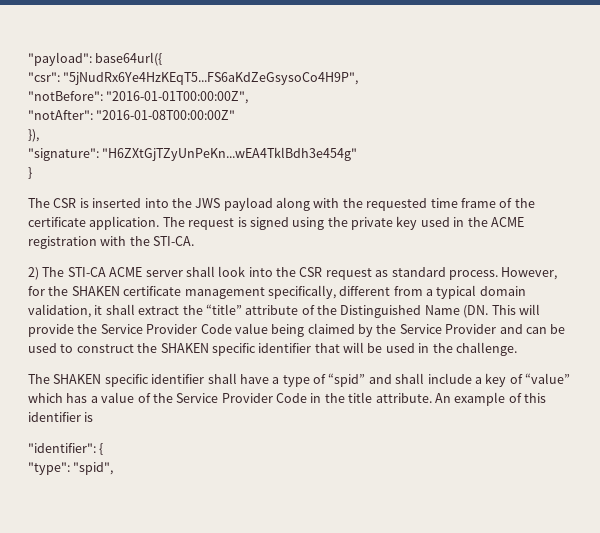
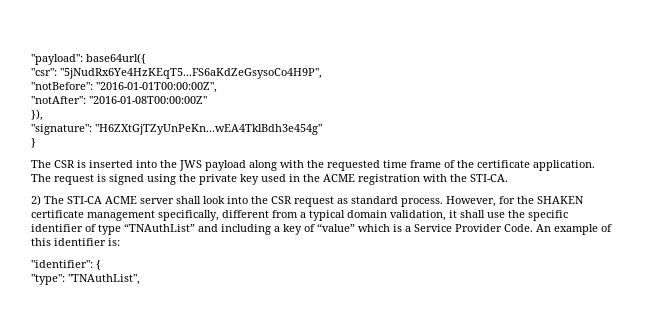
[138,304,540,318] [28,323,566,337] [28,342,517,356] [28,373,472,387] extract the “title” attribute of the Distinguished Name (DN. This will provide the Service Provider Code value being claimed by the Service Provider and can be used to construct the SHAKEN specific identifier that will be used in the challenge. // The SHAKEN specific identifier shall have a type of “spid” and shall include -> [487,210,568,221] [31,223,271,235] use the specific identifier of type “TNAuthList” and including
[66,392,432,403] has a value of the Service Provider Code in the title attribute. -> [393,224,533,232] is a Service Provider Code.
[84,412,94,422] is -> [108,238,120,246] is:
[73,462,114,475] "spid", -> [68,274,140,285] "TNAuthList",

